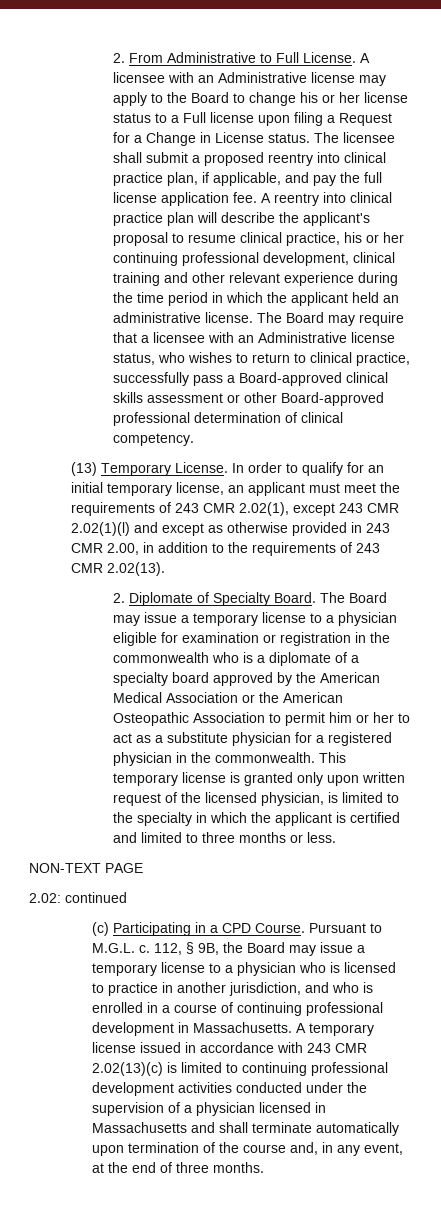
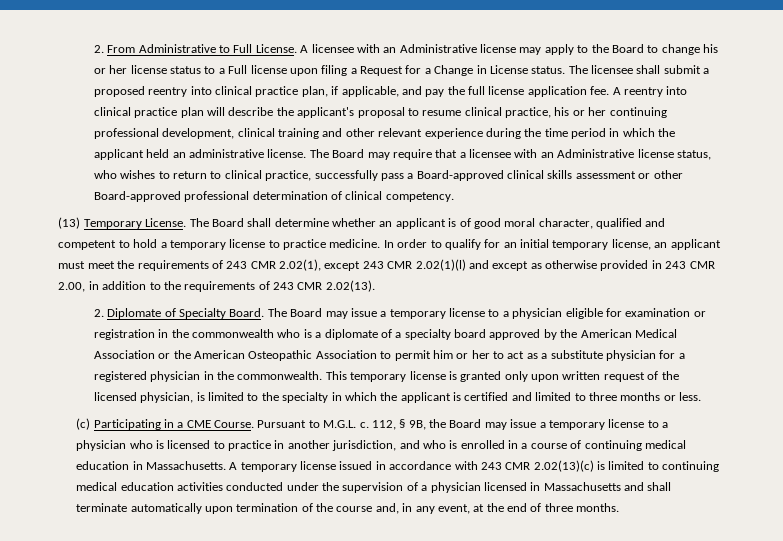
(229, 467) none -> [189,218,666,229] [58,239,381,250] The Board shall determine whether an applicant is of good moral character, qualified and competent to hold a temporary license to practice medicine.
[29,863,143,873] [29,892,127,903] // NON-TEXT PAGE // 2.02: continued -> (702, 396) none
[222,923,252,933] CPD -> [186,420,211,428] CME
[306,1002,384,1016] [92,1022,175,1036] professional development -> [644,440,686,449] [76,461,130,470] medical education
[311,1062,389,1076] [92,1082,175,1096] professional development -> [76,482,174,491] medical education

